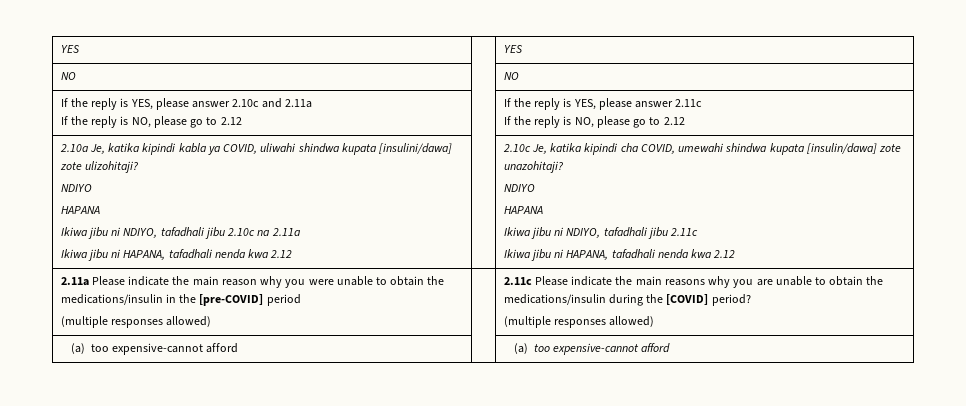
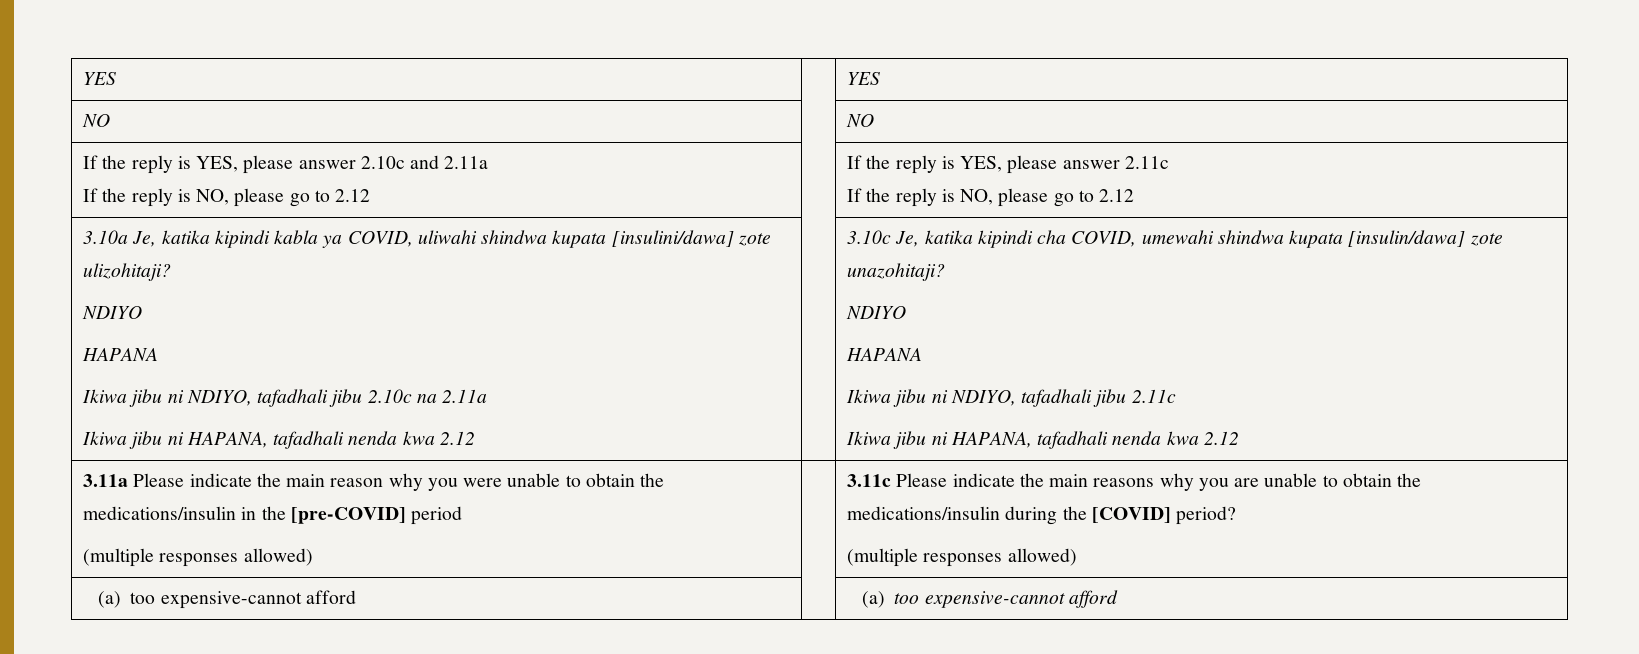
[59,144,89,152] 2.10a -> [83,230,129,244] 3.10a
[502,144,531,152] 2.10c -> [847,230,892,244] 3.10c
[60,277,89,286] 2.11a -> [83,474,129,487] 3.11a
[503,277,532,285] 2.11c -> [847,474,892,487] 3.11c

